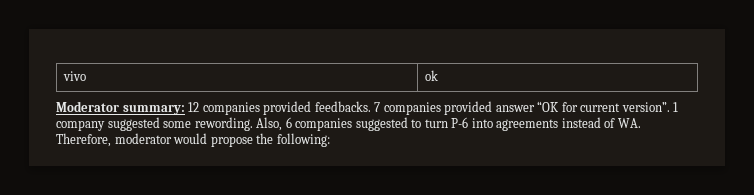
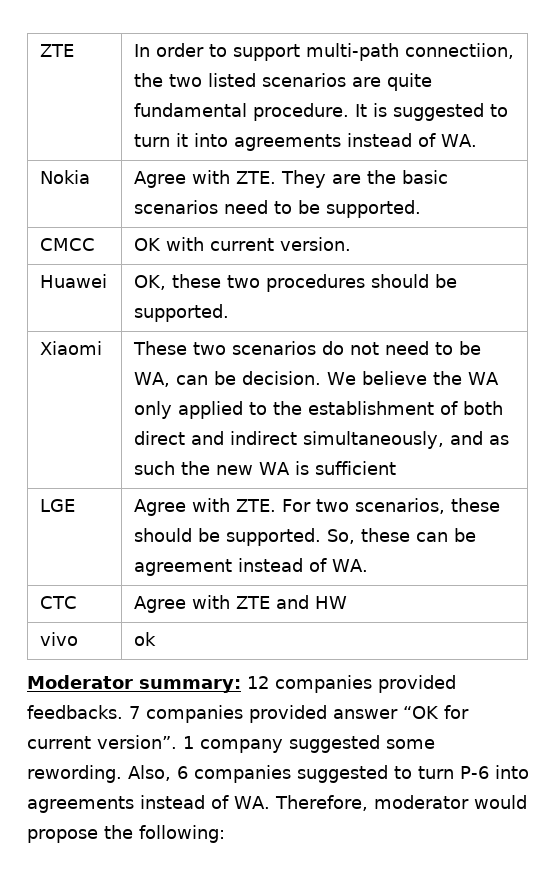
(63, 76) none -> [40,44,75,57] [134,43,515,61] [134,73,433,91] [134,103,509,121] [134,133,478,151] [40,170,91,184] [134,170,449,188] [134,200,422,218] [40,238,96,251] [134,237,352,251] [40,274,108,288] [134,274,458,292] [134,304,230,322] [40,341,103,355] [133,341,482,355] [134,371,500,387] [134,401,504,419] [134,431,510,449] [134,461,397,475] [40,499,76,512] [134,498,501,516] [134,528,477,546] [134,558,369,576] [40,596,78,609] [134,595,348,613] ZTE | In order to support multi-path connectiion, the two listed scenarios are quite fundamental procedure. It is suggested to turn it into agreements instead of WA. // Nokia | Agree with ZTE. They are the basic scenarios need to be supported. // CMCC | OK with current version. // Huawei | OK, these two procedures should be supported. // Xiaomi | These two scenarios do not need to be WA, can be decision. We believe the WA only applied to the establishment of both direct and indirect simultaneously, and as such the new WA is sufficient // LGE | Agree with ZTE. For two scenarios, these should be supported. So, these can be agreement instead of WA. // CTC | Agree with ZTE and HW //

